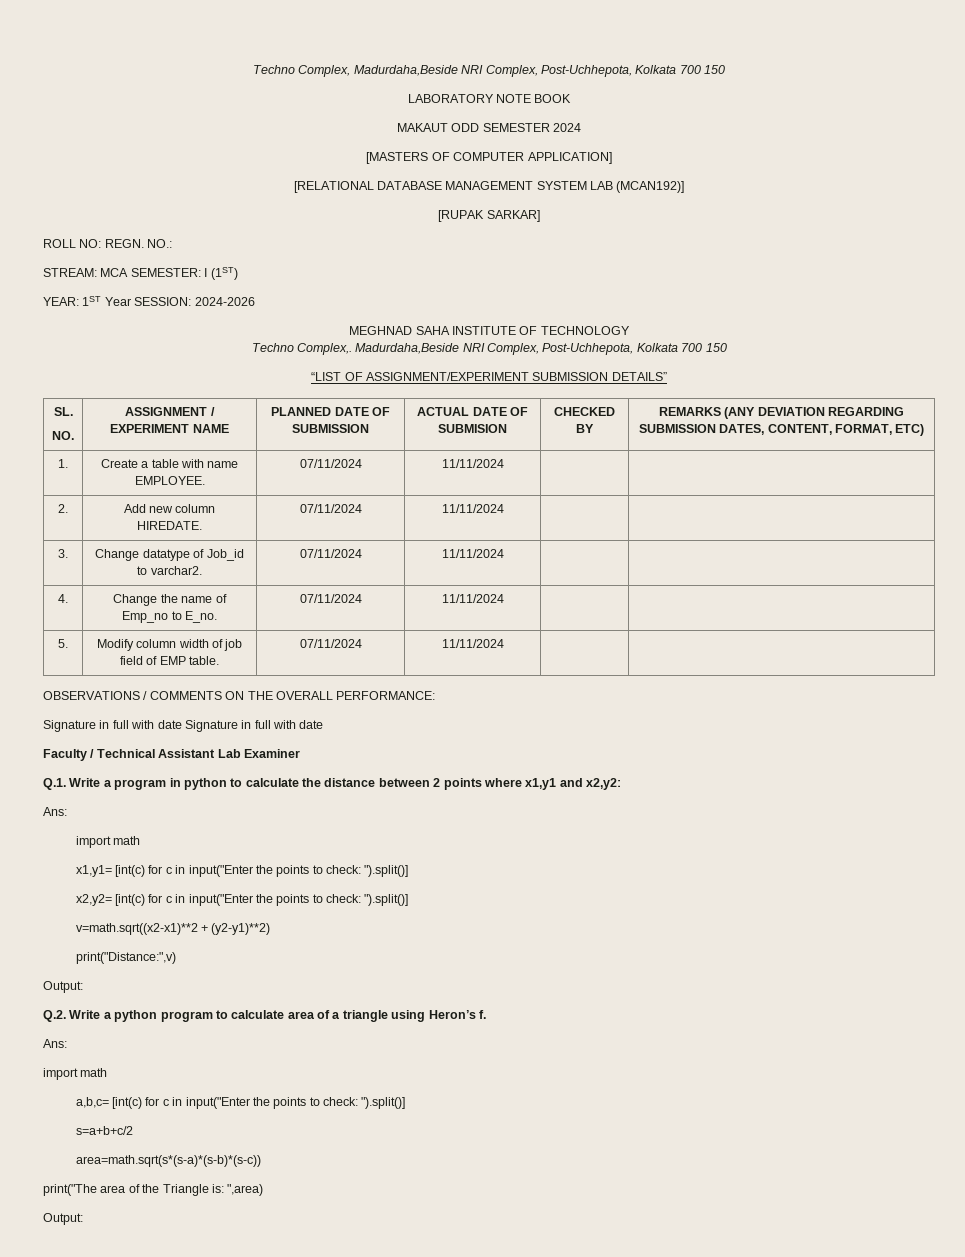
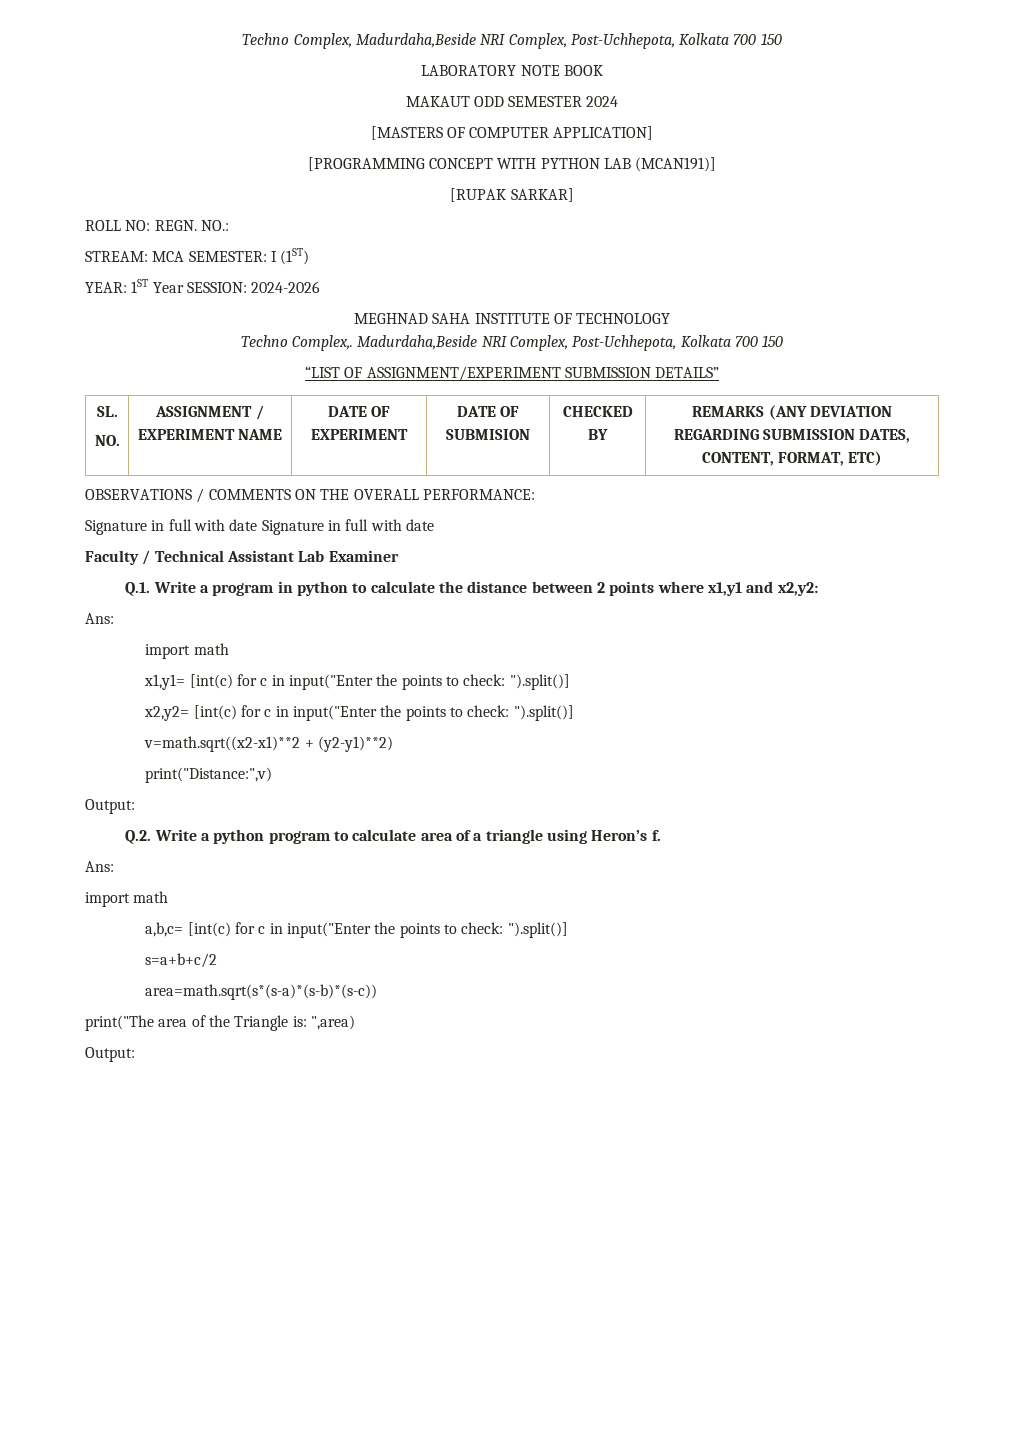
[293,181,685,193] [RELATIONAL DATABASE MANAGEMENT SYSTEM LAB (MCAN192)] -> [307,157,717,172] [PROGRAMMING CONCEPT WITH PYTHON LAB (MCAN191)]
[271,407,390,416] [292,424,369,433] [417,407,470,416] PLANNED DATE OF SUBMISSION | ACTUAL -> [327,406,391,417] [311,429,408,440] DATE OF EXPERIMENT |
[58,459,68,468] [100,459,239,468] [134,476,205,485] [299,459,362,468] [441,459,504,468] [58,504,68,513] [123,504,216,513] [137,521,202,530] [299,504,362,513] [441,504,504,513] [58,549,68,558] [95,549,244,561] [137,566,202,575] [299,549,362,558] [441,549,504,558] [58,594,68,603] [113,594,227,606] [122,611,217,623] [299,594,362,603] [441,594,504,603] [58,639,68,648] [96,639,243,651] [119,656,220,665] [299,639,362,648] [441,639,504,648] // 1. | Create a table with name EMPLOYEE. | 07/11/2024 | 11/11/2024 | | // 2. | Add new column HIREDATE. | 07/11/2024 | 11/11/2024 | | // 3. | Change datatype of Job_id to varchar2. | 07/11/2024 | 11/11/2024 | | // 4. | Change the name of Emp_no to E_no. | 07/11/2024 | 11/11/2024 | | // 5. | Modify column width of job field of EMP table. | 07/11/2024 | 11/11/2024 | | -> (883, 458) none

